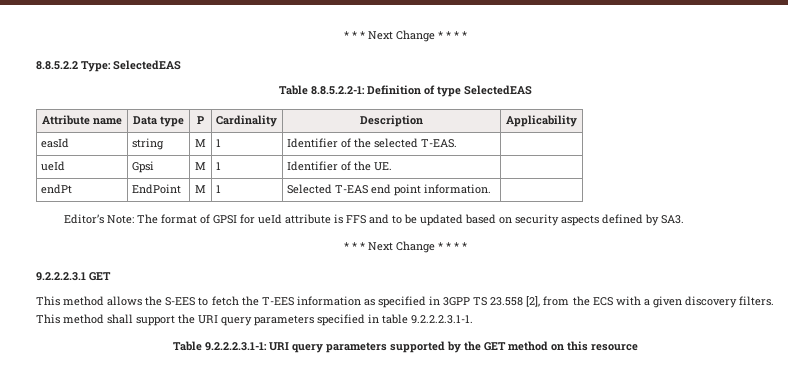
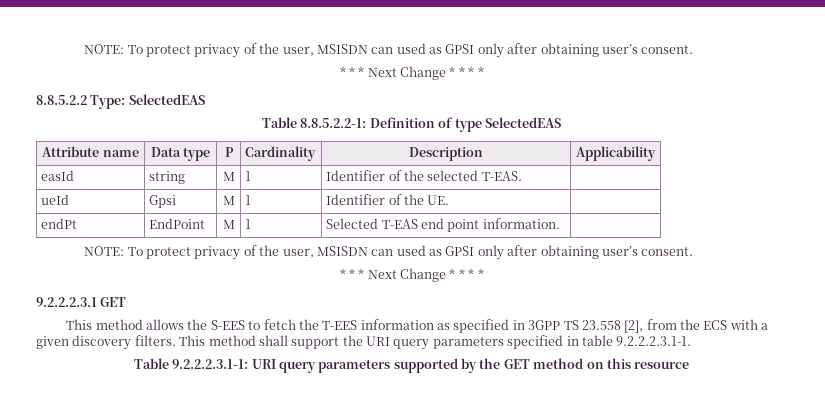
(343, 35) none -> [84,43,694,58] NOTE: To protect privacy of the user, MSISDN can used as GPSI only after obtaining user’s consent. //
[64,214,685,226] Editor’s Note: The format of GPSI for ueId attribute is FFS and to be updated based on security aspects defined by SA3. -> [84,245,694,260] NOTE: To protect privacy of the user, MSISDN can used as GPSI only after obtaining user’s consent.

